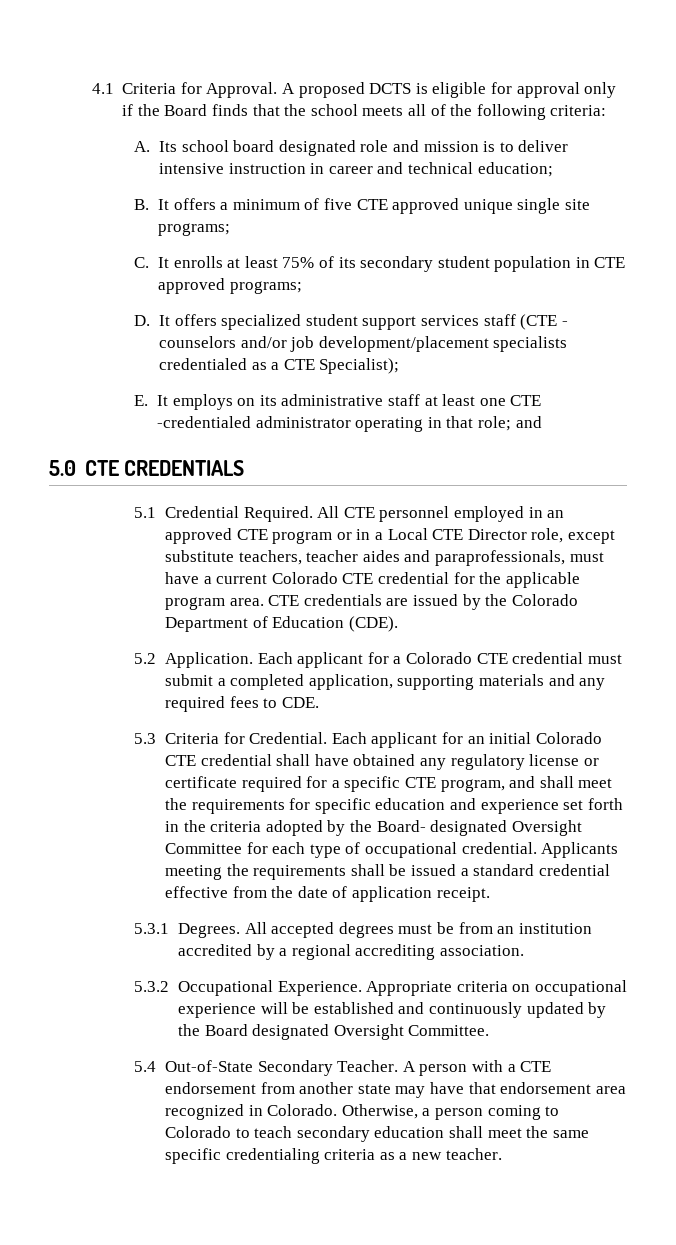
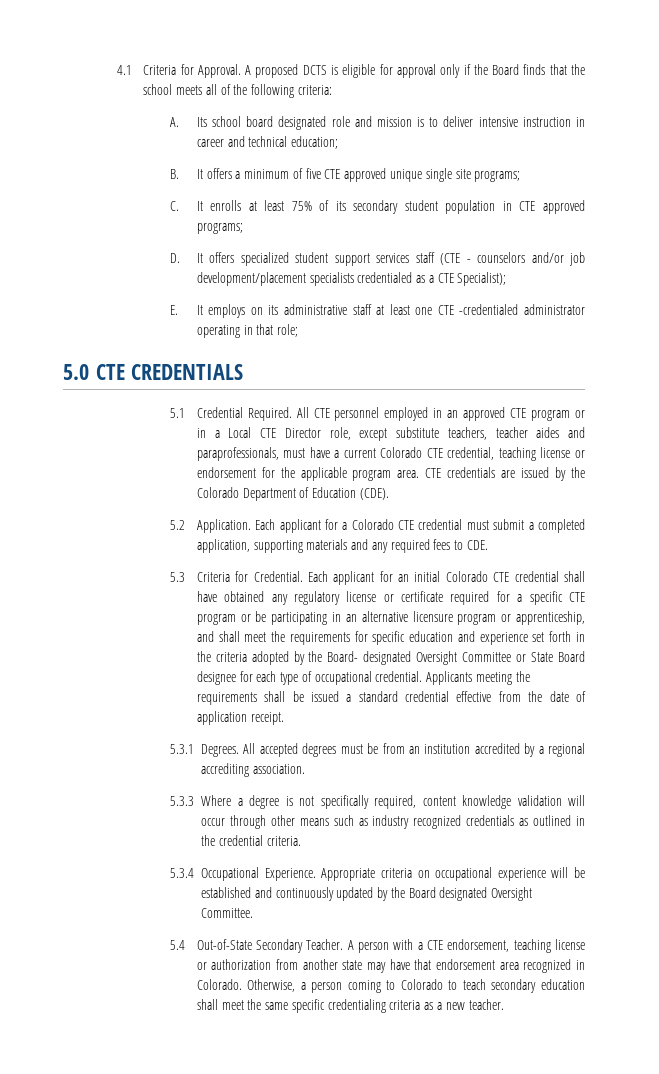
[515,416,542,428] and -> (299, 330) none
[377,572,449,584] credential -> [447,447,586,461] [196,467,256,478] credential, teaching license or endorsement
[440,779,505,792] program, -> [196,611,585,625] program or be participating in an alternative licensure program or apprenticeship,
(242, 848) none -> [516,651,585,662] [196,671,236,685] or State Board designee
[134,981,170,992] 5.3.2 -> [170,795,585,809] [201,815,585,829] [201,835,301,846] [170,868,195,878] 5.3.3 Where a degree is not specifically required, content knowledge validation will occur through other means such as industry recognized credentials as outlined in the credential criteria. // 5.3.4
[164,1082,256,1094] endorsement -> [447,939,586,953] [196,959,272,970] endorsement, teaching license or authorization

